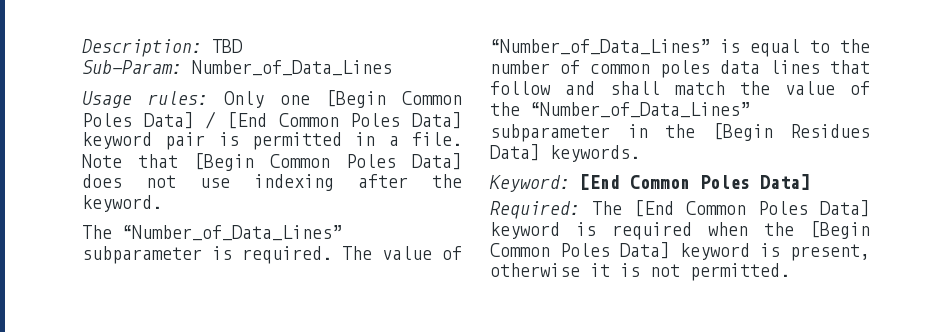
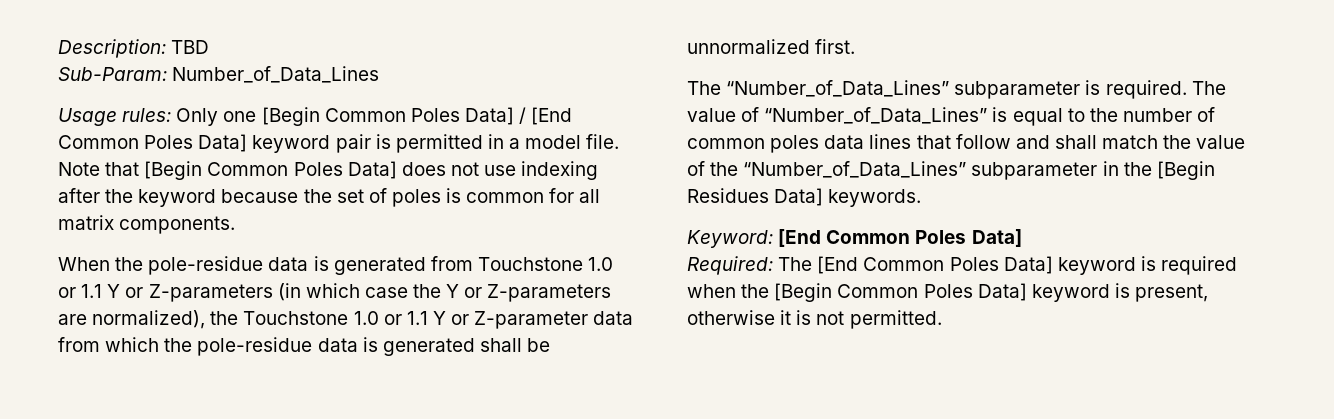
(399, 141) none -> [525,135,582,149] model
[82,195,162,212] keyword. -> [138,188,601,207] [58,215,236,234] [58,256,614,275] [58,283,612,302] [58,310,634,329] [58,337,551,356] [687,39,856,54] keyword because the set of poles is common for all matrix components. // When the pole-residue data is generated from Touchstone 1.0 or 1.1 Y or Z-parameters (in which case the Y or Z-parameters are normalized), the Touchstone 1.0 or 1.1 Y or Z-parameter data from which the pole-residue data is generated shall be unnormalized first.

